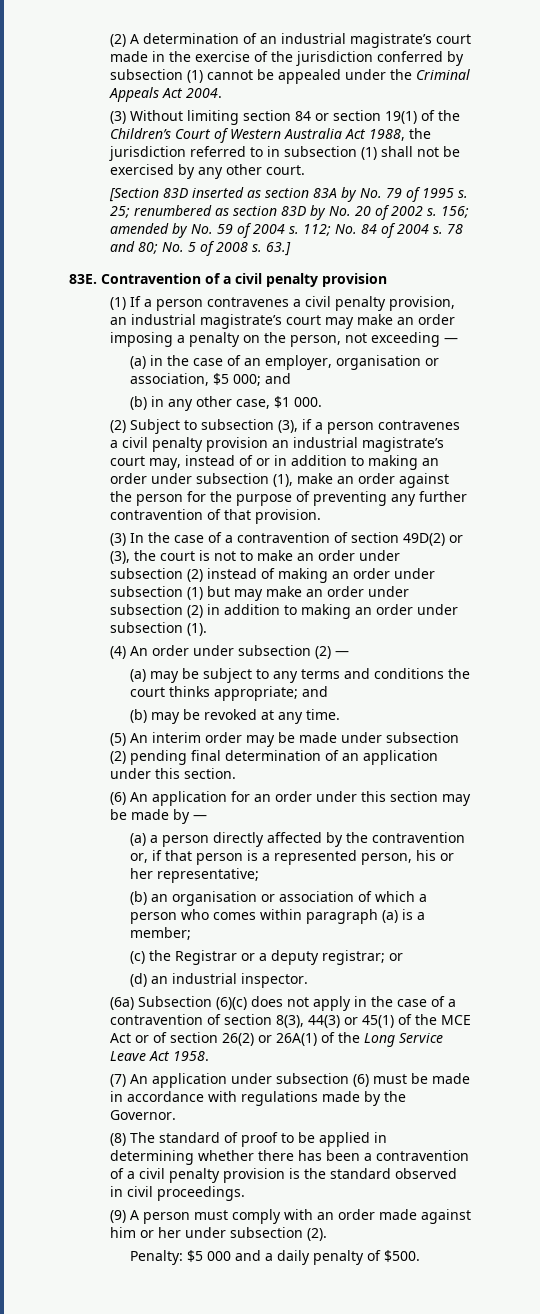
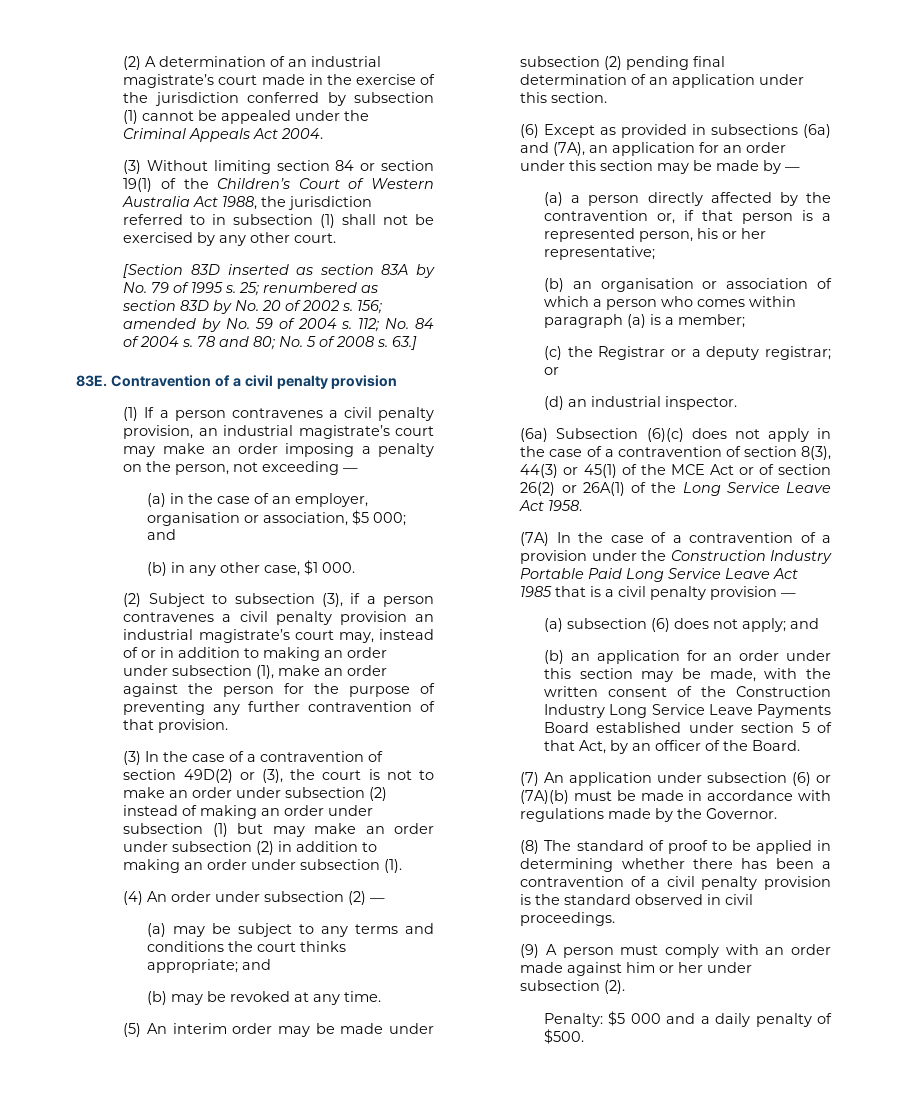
[129,792,148,802] An -> [544,124,831,138] [520,142,609,156] Except as provided in subsections (6a) and (7A), an
(209, 1056) none -> [520,532,831,546] [520,550,832,564] [520,568,799,582] [520,586,797,600] [544,618,820,632] [544,650,831,664] [544,668,831,682] [544,686,831,697] [544,704,831,718] [544,722,833,733] [544,740,801,754] // (7A) In the case of a contravention of a provision under the Construction Industry Portable Paid Long Service Leave Act 1985 that is a civil penalty provision — // (a) subsection (6) does not apply; and // (b) an application for an order under this section may be made, with the written consent of the Construction Industry Long Service Leave Payments Board established under section 5 of that Act, by an officer of the Board.
(369, 1080) none -> [816,775,831,783] [520,790,570,804] or (7A)(b)

